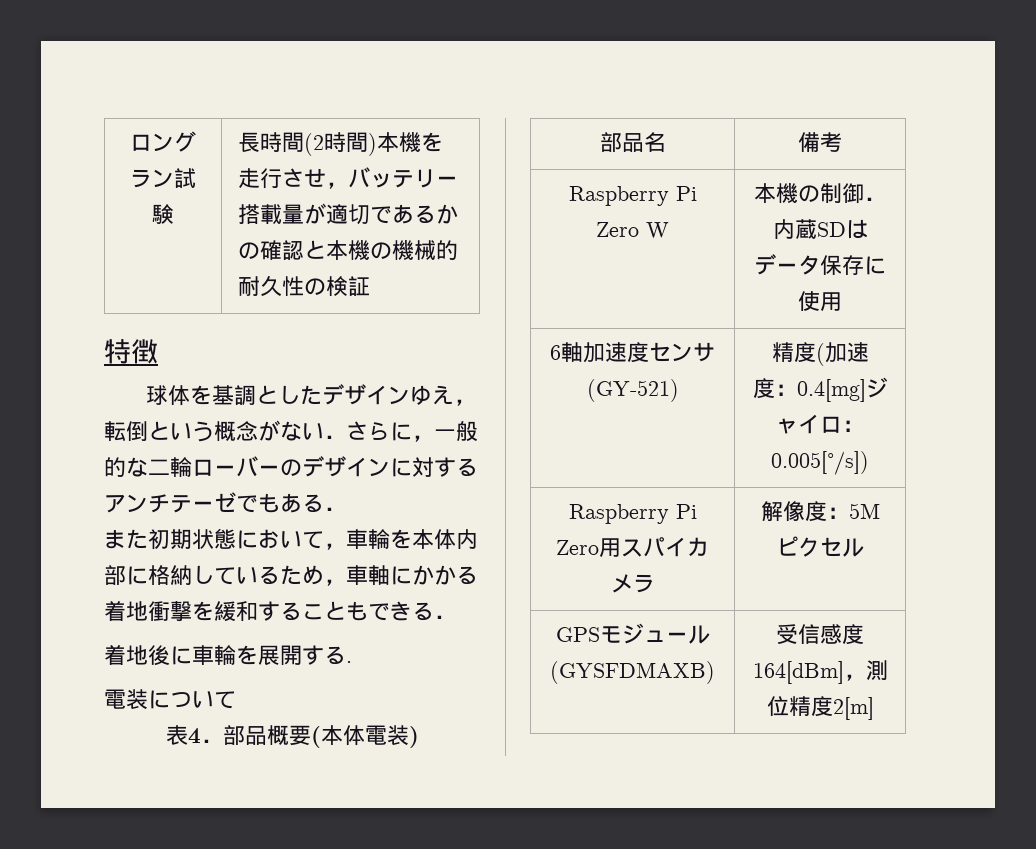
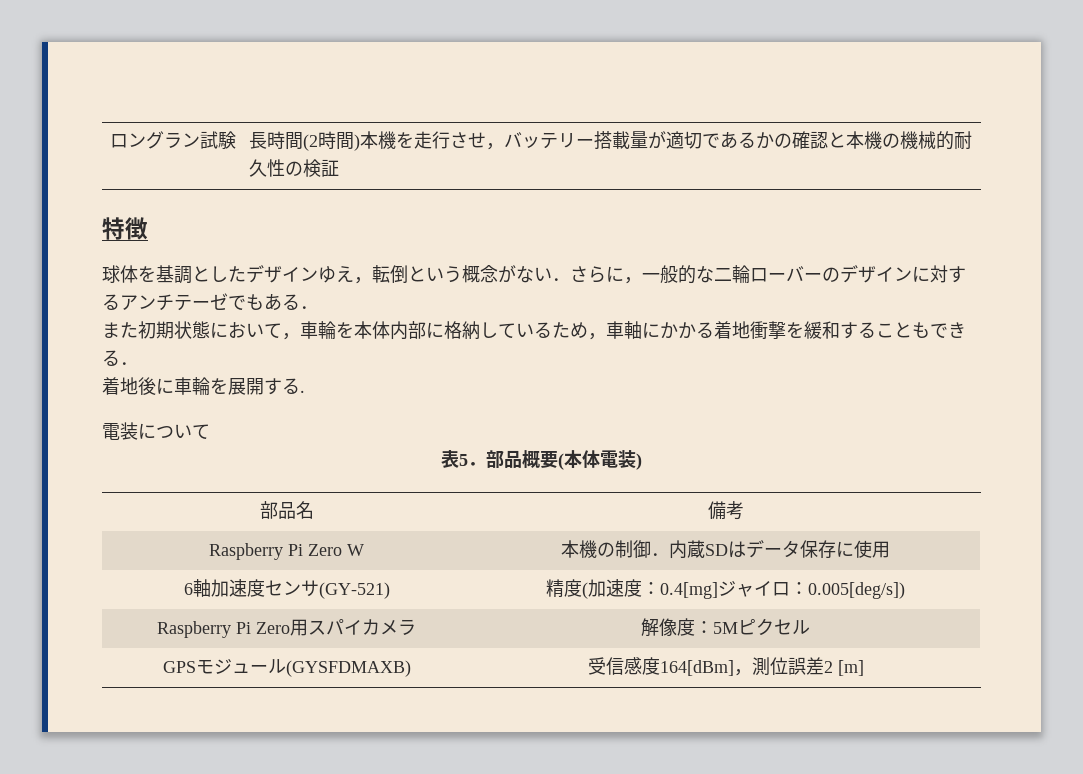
[187,728,201,744] 4 -> [459,454,468,466] 5
[771,451,869,475] 0.005[°/s]) -> [808,582,905,599] 0.005[deg/s])
[788,696,874,720] 精度2[m] -> [787,657,864,676] 誤差2 [m]

